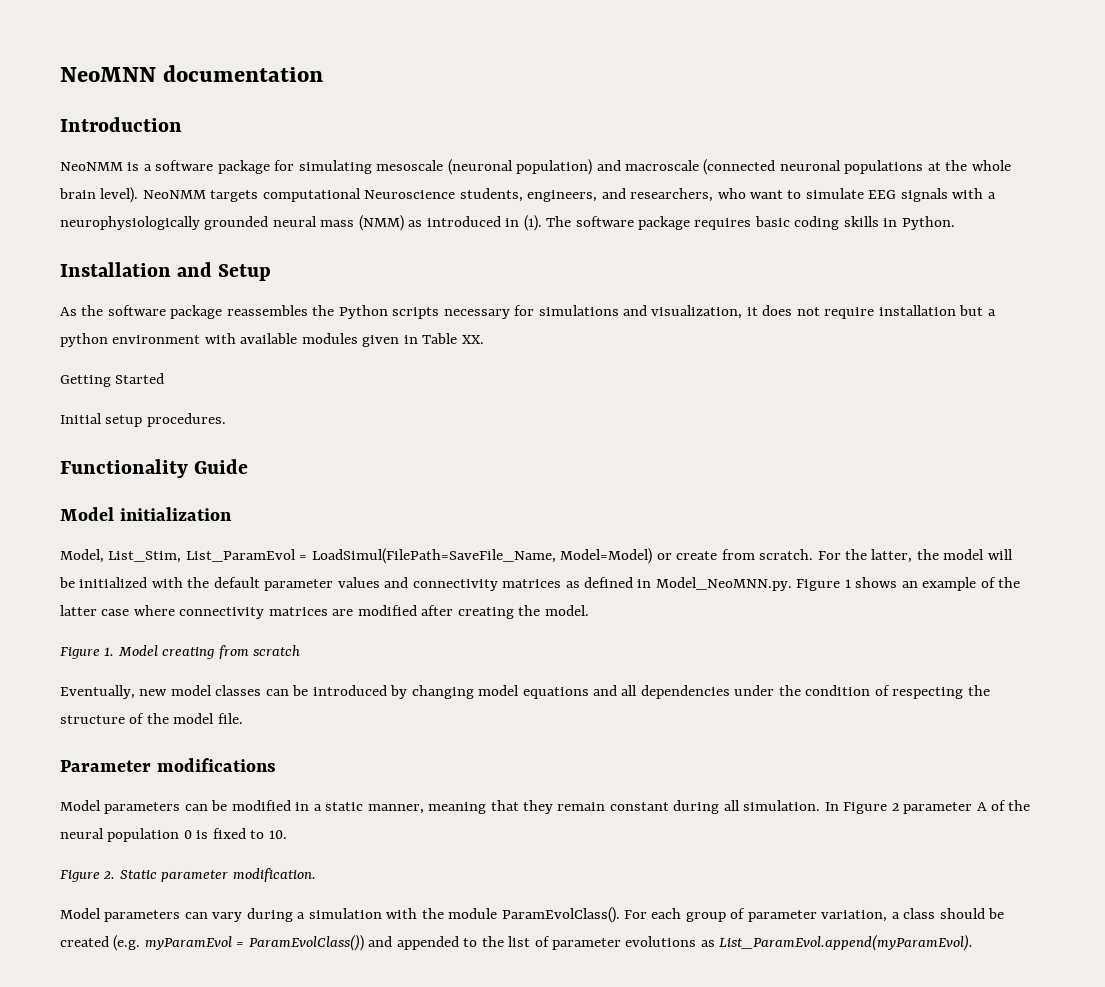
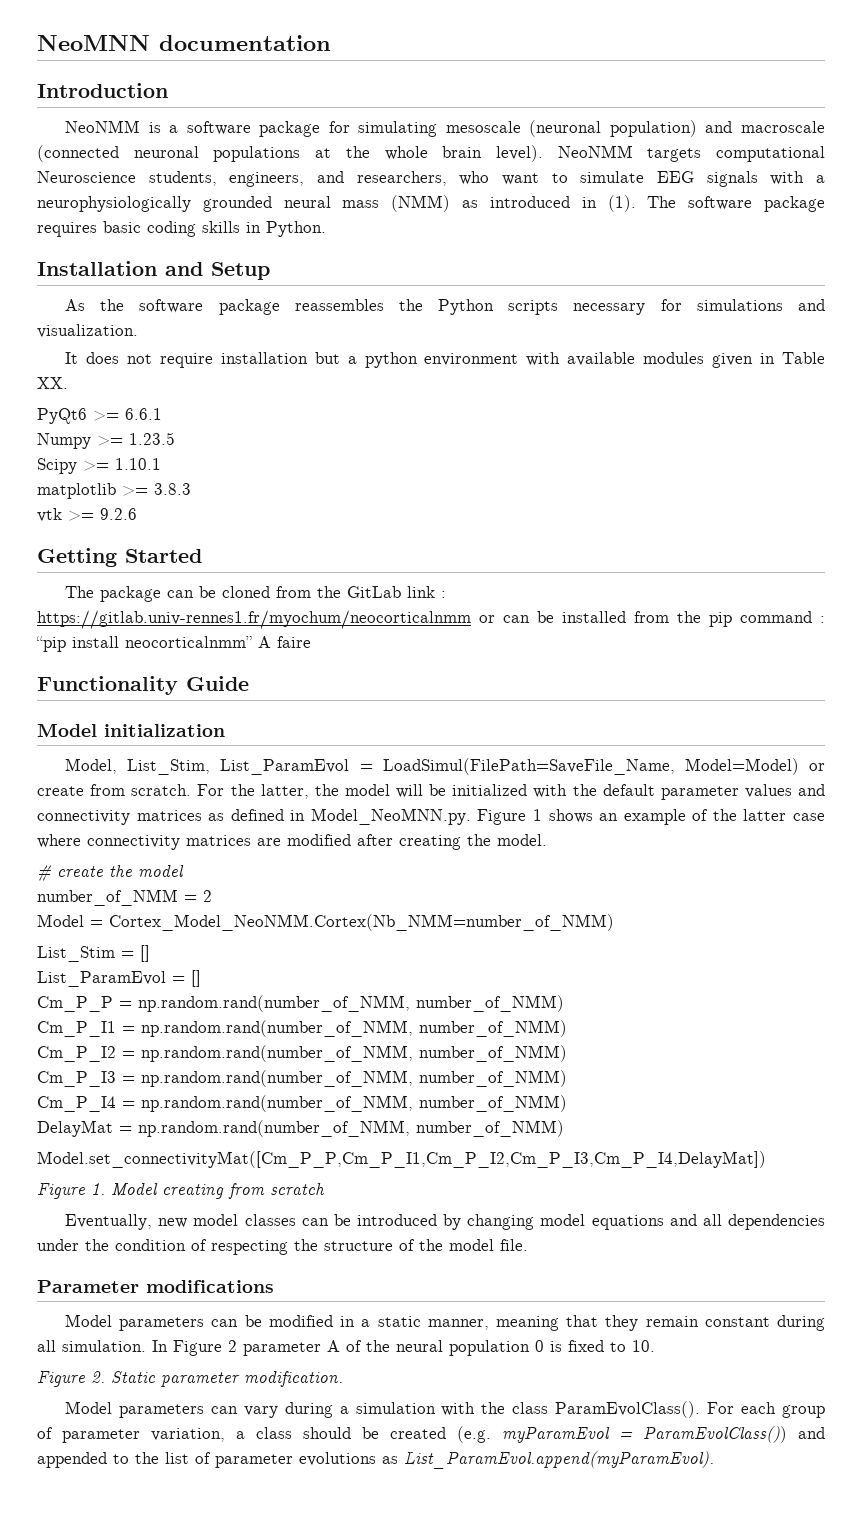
[651,305,758,319] visualization, it -> [37,324,138,338] [65,352,79,364] visualization. // It
[60,373,165,387] [60,413,226,427] Getting Started // Initial setup procedures. -> [37,408,162,424] [37,432,175,449] [37,458,161,474] [37,483,191,499] [37,508,137,522] [37,548,202,567] [65,586,447,602] [37,610,825,629] [36,636,311,652] PyQt6 >= 6.6.1 // Numpy >= 1.23.5 // Scipy >= 1.10.1 // matplotlib >= 3.8.3 // vtk >= 9.2.6 // Getting Started // The package can be cloned from the GitLab link : https://gitlab.univ-rennes1.fr/myochum/neocorticalnmm or can be installed from the pip command : “pip install neocorticalnmm” A faire
(589, 610) none -> [37,865,184,882] [37,889,212,906] [37,914,614,931] [37,945,150,962] [37,970,201,987] [37,995,564,1012] [37,1020,567,1037] [37,1045,567,1062] [37,1070,567,1087] [37,1095,567,1112] [37,1120,564,1137] [37,1151,766,1168] // # create the model // number_of_NMM = 2 // Model = Cortex_Model_NeoNMM.Cortex(Nb_NMM=number_of_NMM) // List_Stim = [] // List_ParamEvol = [] // Cm_P_P = np.random.rand(number_of_NMM, number_of_NMM) // Cm_P_I1 = np.random.rand(number_of_NMM, number_of_NMM) // Cm_P_I2 = np.random.rand(number_of_NMM, number_of_NMM) // Cm_P_I3 = np.random.rand(number_of_NMM, number_of_NMM) // Cm_P_I4 = np.random.rand(number_of_NMM, number_of_NMM) // DelayMat = np.random.rand(number_of_NMM, number_of_NMM) // Model.set_connectivityMat([Cm_P_P,Cm_P_I1,Cm_P_I2,Cm_P_I3,Cm_P_I4,DelayMat])
[448,908,498,919] module -> [512,1402,549,1414] class

